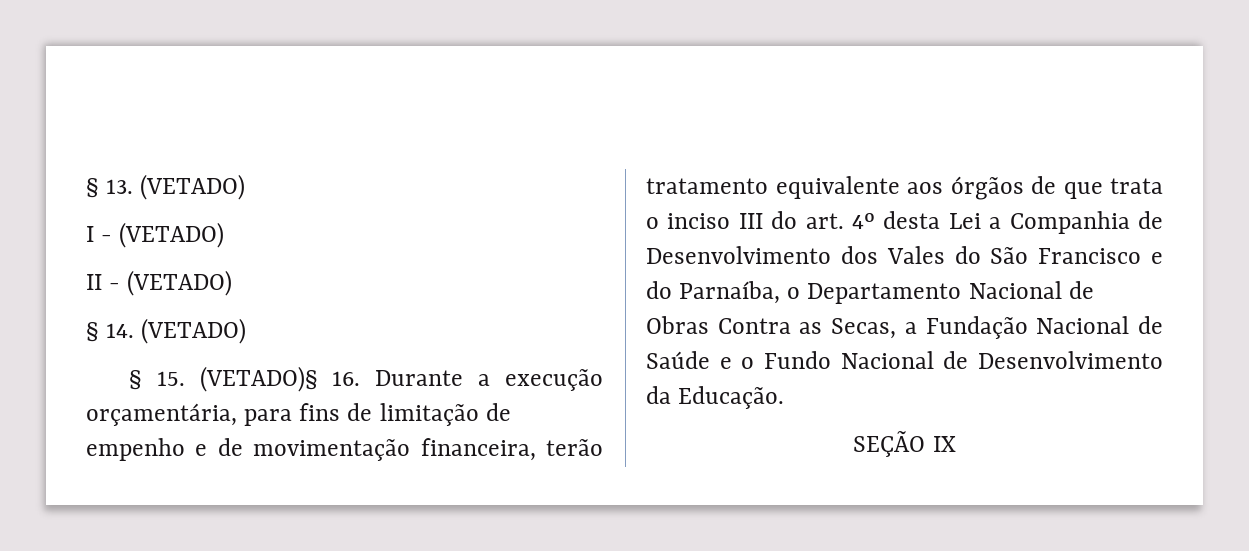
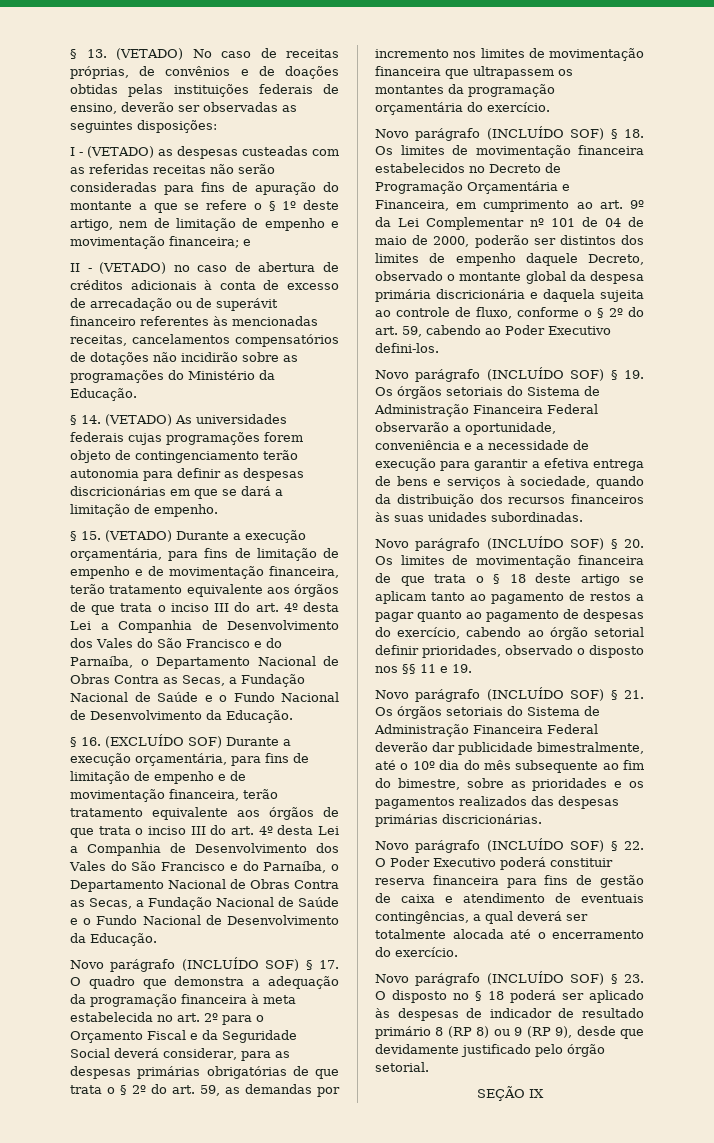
[86,222,225,248] [86,270,233,296] [86,318,247,344] // I - (VETADO) // II - (VETADO) // § 14. (VETADO) -> [192,48,339,58] [70,66,339,79] [70,84,339,97] [70,102,297,114] [70,120,217,133] [70,146,339,159] [70,164,275,174] [70,182,339,195] [70,200,339,213] [70,218,339,231] [70,236,251,249] [70,262,339,274] [70,280,339,290] [70,298,278,311] [70,316,318,326] [70,334,339,347] [70,352,298,365] [70,370,275,383] [70,388,137,401] [70,414,287,426] [70,432,303,445] [70,450,298,463] [70,468,304,481] [70,486,283,499] [70,504,218,517] No caso de receitas próprias, de convênios e de doações obtidas pelas instituições federais de ensino, deverão ser observadas as seguintes disposições: // I - (VETADO) as despesas custeadas com as referidas receitas não serão consideradas para fins de apuração do montante a que se refere o § 1º deste artigo, nem de limitação de empenho e movimentação financeira; e // II - (VETADO) no caso de abertura de créditos adicionais à conta de excesso de arrecadação ou de superávit financeiro referentes às mencionadas receitas, cancelamentos compensatórios de dotações não incidirão sobre as programações do Ministério da Educação. // § 14. (VETADO) As universidades federais cujas programações forem objeto de contingenciamento terão autonomia para definir as despesas discricionárias em que se dará a limitação de empenho.
[199,366,361,392] (VETADO)§ 16. -> [105,530,172,542] (VETADO)
(785, 397) none -> [70,734,291,748] [70,753,309,766] [70,771,246,784] [70,789,278,802] [70,807,339,820] [70,825,339,838] [70,843,339,856] [69,861,339,873] [70,879,339,892] [70,897,339,910] [70,915,339,925] [70,933,157,946] [70,957,339,972] [70,976,339,989] [70,994,296,1007] [70,1012,264,1025] [70,1030,297,1043] [70,1048,290,1061] [70,1066,339,1079] [70,1084,340,1097] [375,48,644,61] [375,66,573,79] [375,84,555,97] [375,102,550,115] [375,126,644,141] [375,145,644,158] [375,163,561,173] [375,181,570,194] [375,200,644,212] [375,217,644,230] [375,235,644,248] [375,253,644,266] [375,271,644,284] [375,289,644,302] [375,307,644,319] [375,325,611,337] [375,343,439,353] [375,367,644,382] [375,386,600,399] [374,404,598,417] [375,422,556,435] [375,440,589,450] [375,458,644,471] [375,476,644,489] [375,494,644,507] [375,512,583,522] [375,536,644,551] [375,555,644,568] [375,573,644,586] [375,591,644,604] [375,609,644,622] [375,627,644,640] [375,645,644,658] [375,664,472,674] [375,687,644,702] [375,706,600,719] [374,724,598,737] [375,742,644,755] [375,760,644,773] [375,778,644,791] [375,796,619,809] [375,814,542,827] [375,838,644,853] [375,857,613,870] [375,875,644,888] [375,893,644,903] [375,911,588,924] [375,929,644,939] [375,947,458,957] [375,971,644,986] [375,990,644,1003] [375,1008,644,1021] [375,1026,644,1039] [375,1044,605,1057] [375,1062,429,1072] // § 16. (EXCLUÍDO SOF) Durante a execução orçamentária, para fins de limitação de empenho e de movimentação financeira, terão tratamento equivalente aos órgãos de que trata o inciso III do art. 4º desta Lei a Companhia de Desenvolvimento dos Vales do São Francisco e do Parnaíba, o Departamento Nacional de Obras Contra as Secas, a Fundação Nacional de Saúde e o Fundo Nacional de Desenvolvimento da Educação. // Novo parágrafo (INCLUÍDO SOF) § 17. O quadro que demonstra a adequação da programação financeira à meta estabelecida no art. 2º para o Orçamento Fiscal e da Seguridade Social deverá considerar, para as despesas primárias obrigatórias de que trata o § 2º do art. 59, as demandas por incremento nos limites de movimentação financeira que ultrapassem os montantes da programação orçamentária do exercício. // Novo parágrafo (INCLUÍDO SOF) § 18. Os limites de movimentação financeira estabelecidos no Decreto de Programação Orçamentária e Financeira, em cumprimento ao art. 9º da Lei Complementar nº 101 de 04 de maio de 2000, poderão ser distintos dos limites de empenho daquele Decreto, observado o montante global da despesa primária discricionária e daquela sujeita ao controle de fluxo, conforme o § 2º do art. 59, cabendo ao Poder Executivo defini-los. // Novo parágrafo (INCLUÍDO SOF) § 19. Os órgãos setoriais do Sistema de Administração Financeira Federal observarão a oportunidade, conveniência e a necessidade de execução para garantir a efetiva entrega de bens e serviços à sociedade, quando da distribuição dos recursos financeiros às suas unidades subordinadas. // Novo parágrafo (INCLUÍDO SOF) § 20. Os limites de movimentação financeira de que trata o § 18 deste artigo se aplicam tanto ao pagamento de restos a pagar quanto ao pagamento de despesas do exercício, cabendo ao órgão setorial definir prioridades, observado o disposto nos §§ 11 e 19. // Novo parágrafo (INCLUÍDO SOF) § 21. Os órgãos setoriais do Sistema de Administração Financeira Federal deverão dar publicidade bimestralmente, até o 10º dia do mês subsequente ao fim do bimestre, sobre as prioridades e os pagamentos realizados das despesas primárias discricionárias. // Novo parágrafo (INCLUÍDO SOF) § 22. O Poder Executivo poderá constituir reserva financeira para fins de gestão de caixa e atendimento de eventuais contingências, a qual deverá ser totalmente alocada até o encerramento do exercício. // Novo parágrafo (INCLUÍDO SOF) § 23. O disposto no § 18 poderá ser aplicado às despesas de indicador de resultado primário 8 (RP 8) ou 9 (RP 9), desde que devidamente justificado pelo órgão setorial.

